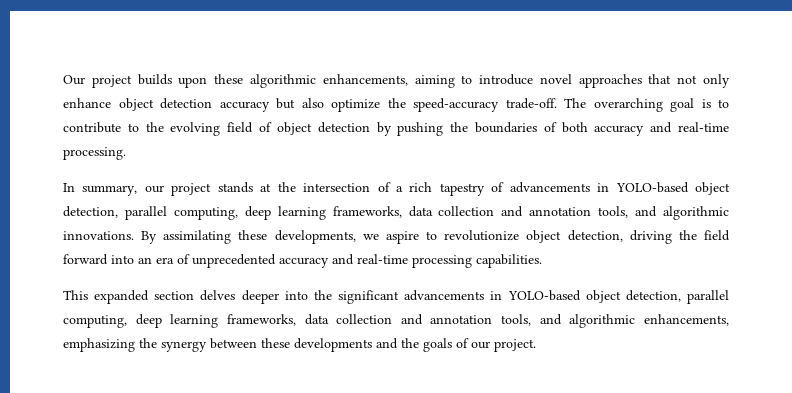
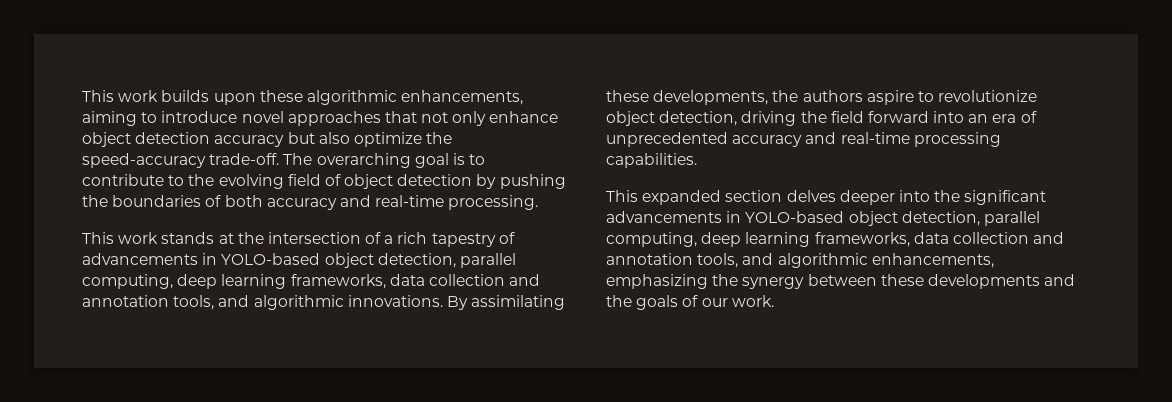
[63,75,132,88] Our project -> [82,90,159,102] This work
[63,183,212,196] In summary, our project -> [82,232,159,244] This work
[362,234,379,240] we -> [772,90,863,102] the authors
[494,339,536,352] project. -> [731,295,774,307] work.

